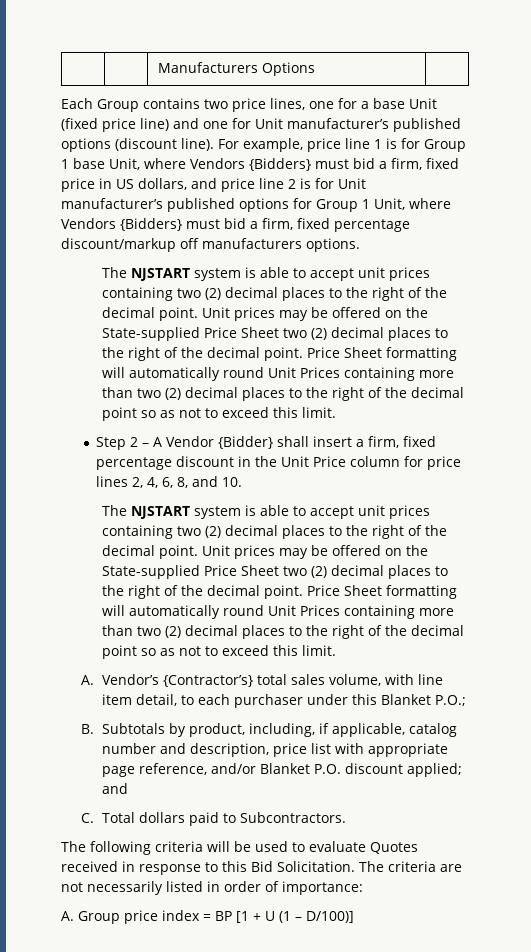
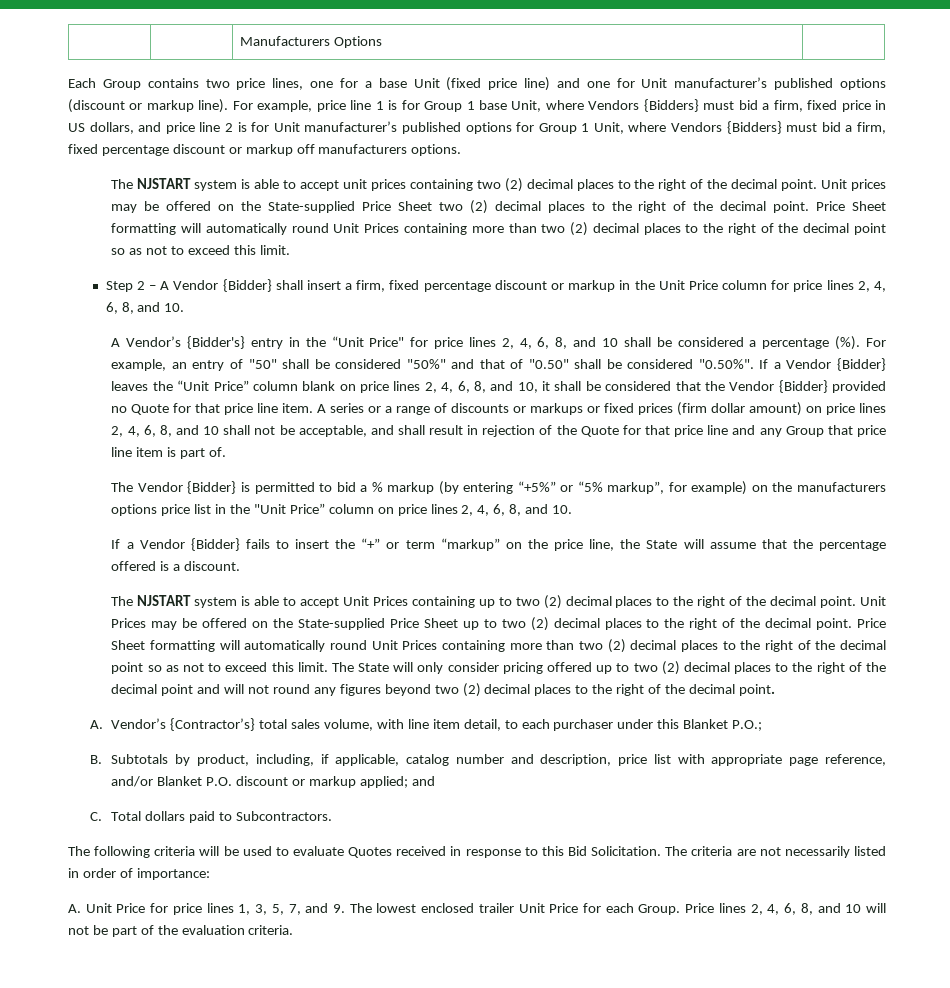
(177, 144) none -> [129,100,194,112] or markup
[61,238,176,252] discount/markup -> [172,144,293,156] discount or markup
(235, 461) none -> [551,280,616,292] or markup
[101,505,430,519] [101,525,173,539] // The NJSTART system is able to accept unit prices containing -> [111,336,886,350] [111,358,886,371] [111,380,886,393] [111,402,886,416] [111,425,887,437] [111,447,227,459] [111,481,886,495] [111,503,573,516] [111,538,887,551] [111,561,241,571] [111,595,512,608] // A Vendor’s {Bidder's} entry in the “Unit Price" for price lines 2, 4, 6, 8, and 10 shall be considered a percentage (%). For example, an entry of "50" shall be considered "50%" and that of "0.50" shall be considered "0.50%". If a Vendor {Bidder} leaves the “Unit Price” column blank on price lines 2, 4, 6, 8, and 10, it shall be considered that the Vendor {Bidder} provided no Quote for that price line item. A series or a range of discounts or markups or fixed prices (firm dollar amount) on price lines 2, 4, 6, 8, and 10 shall not be acceptable, and shall result in rejection of the Quote for that price line and any Group that price line item is part of. // The Vendor {Bidder} is permitted to bid a % markup (by entering “+5%” or “5% markup”, for example) on the manufacturers options price list in the "Unit Price” column on price lines 2, 4, 6, 8, and 10. // If a Vendor {Bidder} fails to insert the “+” or term “markup” on the price line, the State will assume that the percentage offered is a discount. // The NJSTART system is able to accept Unit Prices containing up to
[233,545,428,559] [101,565,279,579] prices may be offered on the State-supplied Price Sheet -> [111,618,497,630] Prices may be offered on the State-supplied Price Sheet up to
(336, 650) none -> [331,661,887,675] [111,683,775,697] The State will only consider pricing offered up to two (2) decimal places to the right of the decimal point and will not round any figures beyond two (2) decimal places to the right of the decimal point.
(403, 768) none -> [292,776,356,788] or markup
[78,910,354,924] Group price index = BP [1 + U (1 – D/100)] -> [85,903,887,915] [68,925,294,937] Unit Price for price lines 1, 3, 5, 7, and 9. The lowest enclosed trailer Unit Price for each Group. Price lines 2, 4, 6, 8, and 10 will not be part of the evaluation criteria.

